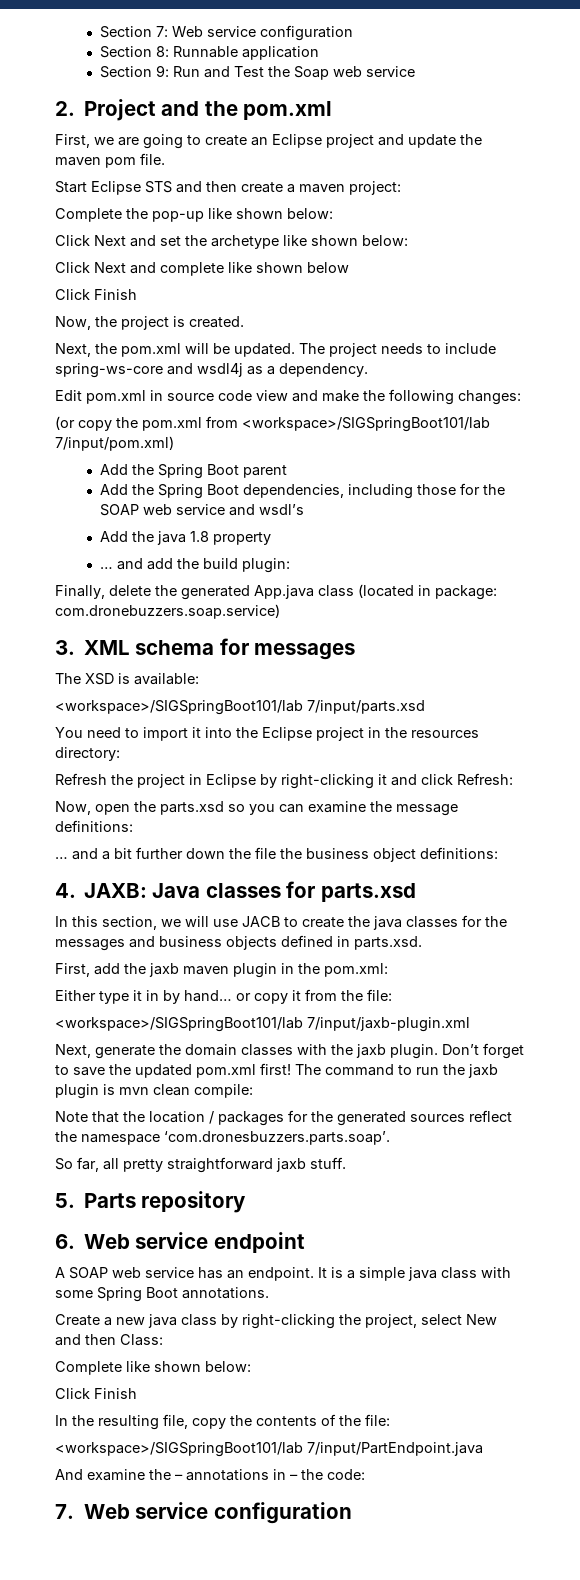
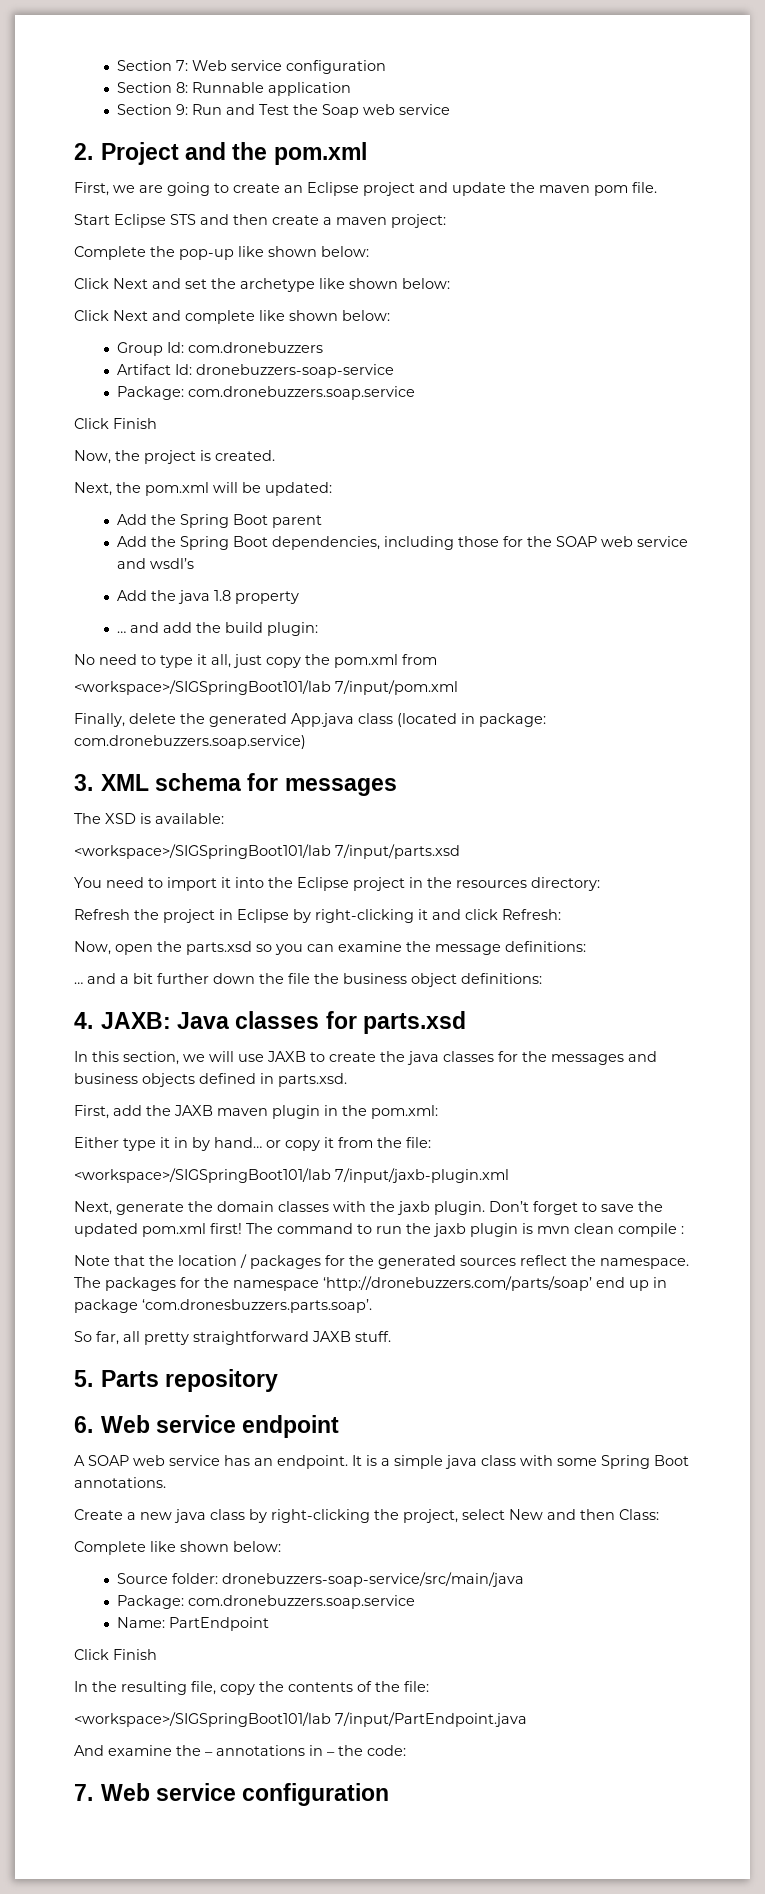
[307,262,349,273] below -> [342,310,390,321] [116,342,323,356] [116,364,394,378] [116,386,415,400] below: // Group Id: com.dronebuzzers // Artifact Id: dronebuzzers-soap-service // Package: com.dronebuzzers.soap.service
[234,343,496,357] [55,363,368,378] [55,389,521,405] [55,416,490,432] [55,436,174,451] updated. The project needs to include spring-ws-core and wsdl4j as a dependency. // Edit pom.xml in source code view and make the following changes: // (or copy the pom.xml from <workspace>/SIGSpringBoot101/lab 7/input/pom.xml) -> [265,482,332,496] updated:
(290, 565) none -> [74,654,437,668] [74,680,458,695] // No need to type it all, just copy the pom.xml from // <workspace>/SIGSpringBoot101/lab 7/input/pom.xml
[242,916,280,927] JACB -> [267,1051,306,1062] JAXB
[149,963,179,977] jaxb -> [174,1105,213,1116] JAXB
[194,1084,253,1098] compile: -> [618,1223,684,1237] compile :
[81,1134,160,1145] namespace -> [600,1258,689,1269] [74,1276,667,1291] [74,1299,138,1313] namespace. The packages for the namespace ‘http://dronebuzzers.com/parts/soap’ end up in package
[276,1158,306,1172] jaxb -> [312,1331,351,1342] JAXB
(251, 1366) none -> [116,1572,524,1587] [116,1595,415,1609] [116,1617,269,1631] // Source folder: dronebuzzers-soap-service/src/main/java // Package: com.dronebuzzers.soap.service // Name: PartEndpoint

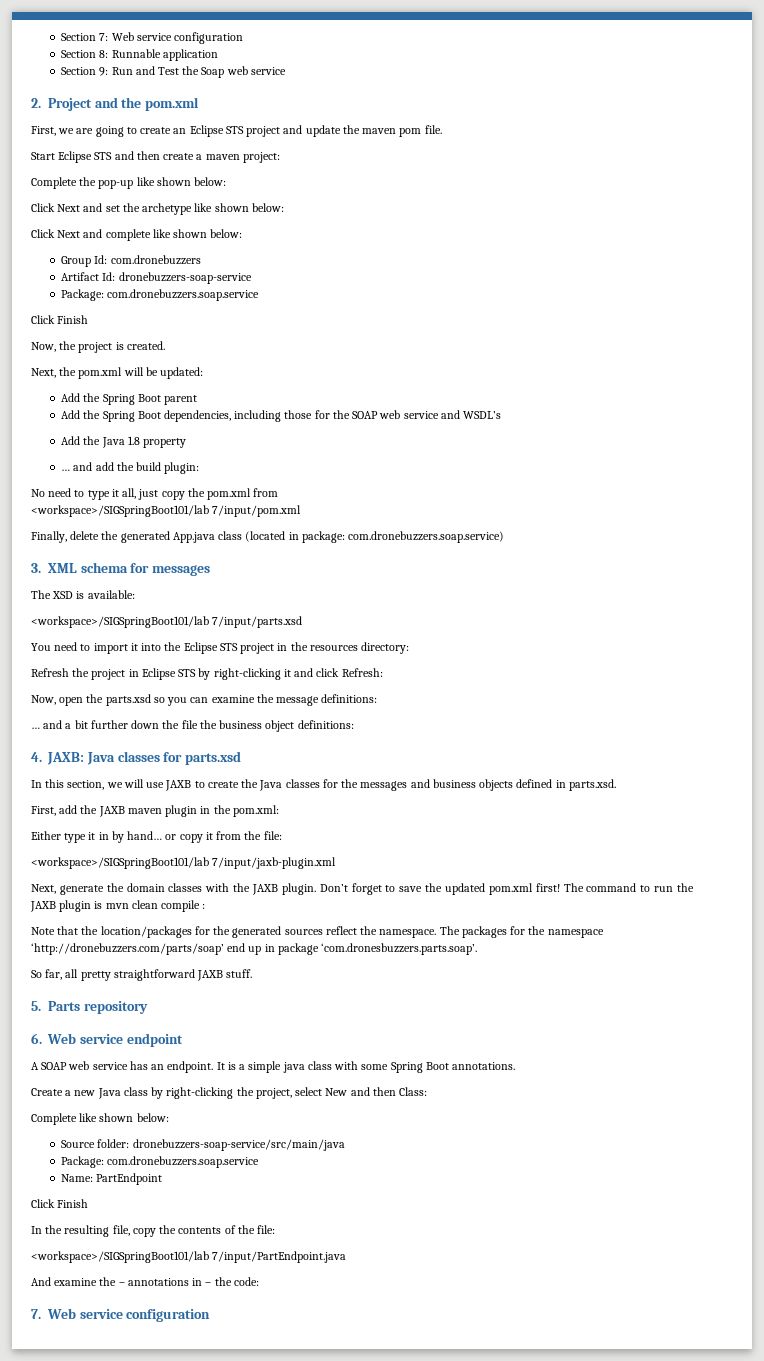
(359, 189) none -> [225,126,244,134] STS
[149,558,194,569] [116,590,210,604] wsdl’s // Add the java -> [463,411,502,419] [61,436,125,448] WSDL’s // Add the Java
(349, 884) none -> [219,643,238,651] STS
(289, 916) none -> [178,669,197,677] STS
[407,1051,439,1065] java -> [259,780,283,791] Java
[397,1201,430,1215] jaxb -> [252,884,278,895] JAXB
[433,1223,466,1237] jaxb -> [30,901,56,912] JAXB
[178,1254,321,1269] location / packages -> [100,926,192,938] location/packages
[174,1509,206,1523] java -> [97,1088,121,1099] Java

